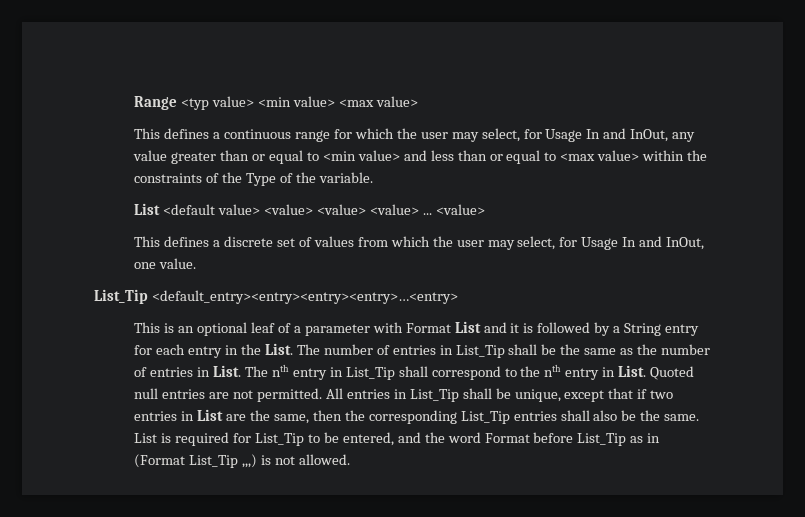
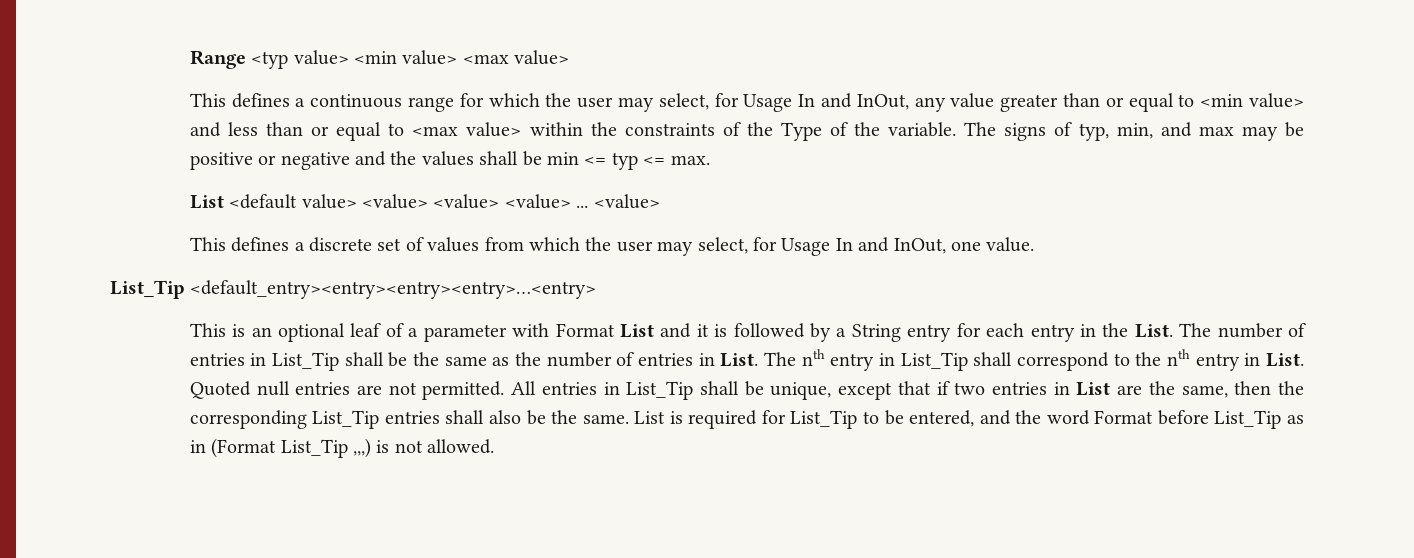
(373, 177) none -> [964,122,1305,141] [189,151,710,170] The signs of typ, min, and max may be positive or negative and the values shall be min <= typ <= max.

